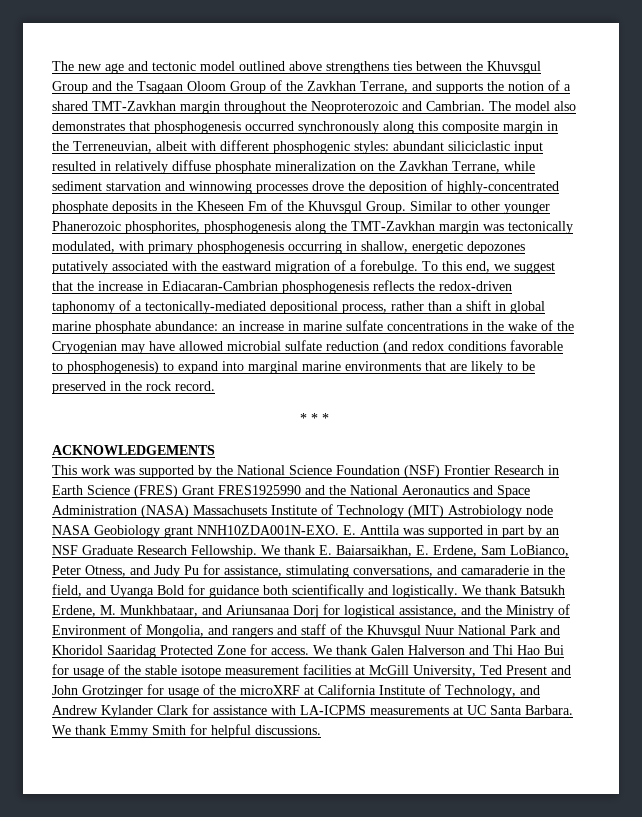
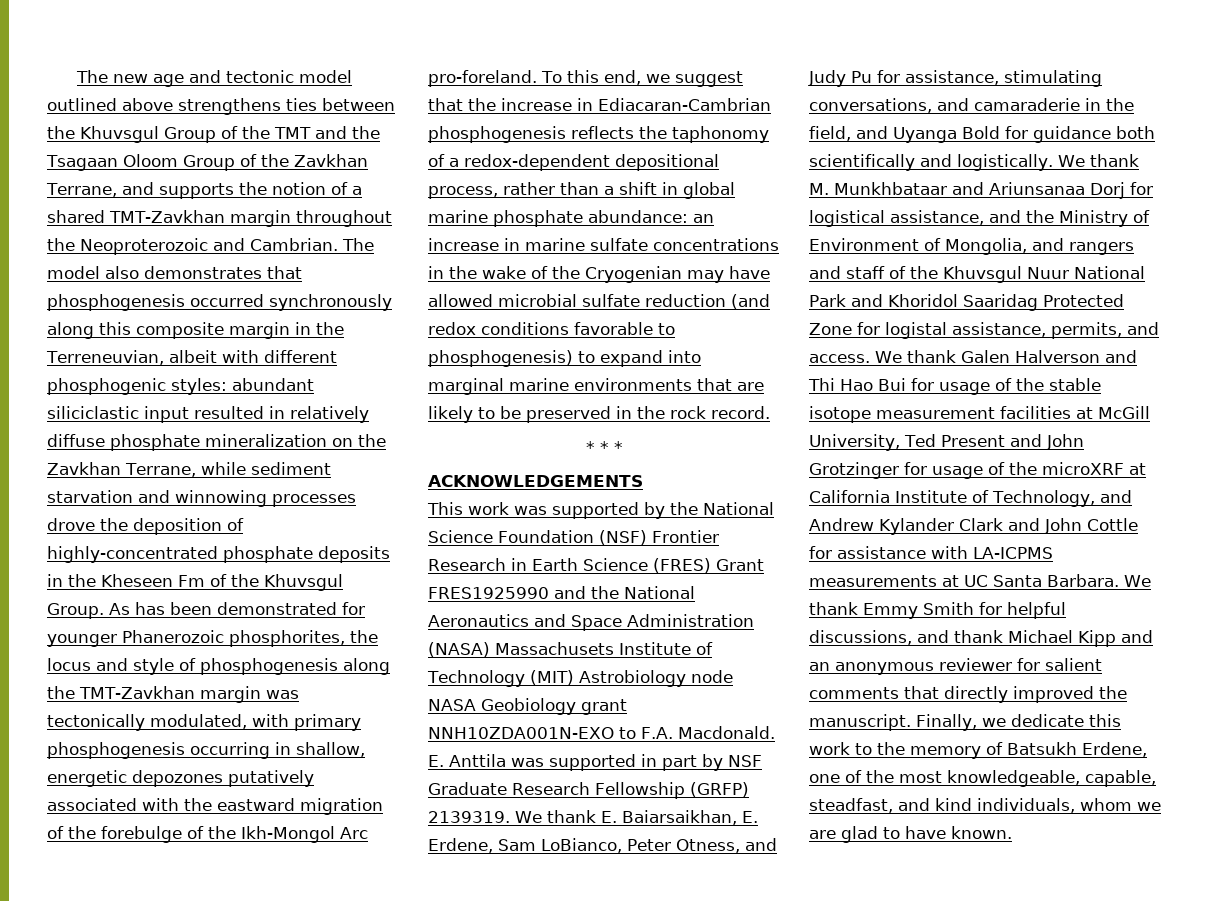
(88, 87) none -> [221,126,311,139] of the TMT
[410,201,550,214] [52,221,200,234] Similar to other younger Phanerozoic phosphorites, -> [109,602,365,615] [47,630,378,647] [47,658,196,675] As has been demonstrated for younger Phanerozoic phosphorites, the locus and style of
[350,260,418,274] a forebulge. -> [68,826,368,843] [428,70,537,87] the forebulge of the Ikh-Mongol Arc pro-foreland.
[439,281,512,291] redox-driven -> (667, 132) none
[145,301,266,314] tectonically-mediated -> [464,154,610,171] redox-dependent
[197,525,339,535] NNH10ZDA001N-EXO. -> [428,726,775,739] NNH10ZDA001N-EXO to F.A. Macdonald.
[546,528,559,535] an -> (723, 762) none
[191,545,257,558] Fellowship. -> [595,782,749,799] [428,811,510,823] Fellowship (GRFP) 2139319.
[520,585,565,595] [52,605,198,617] Batsukh Erdene, M. Munkhbataar, -> [809,182,947,195] M. Munkhbataar
(267, 649) none -> [885,322,1159,339] logistal assistance, permits, and
(188, 710) none -> [1007,518,1138,534] and John Cottle
[255,725,321,735] discussions. -> [809,630,1153,647] [809,658,1102,675] [809,686,1127,703] [809,714,1121,731] [809,742,1147,759] [809,770,1156,787] [809,798,1161,813] [809,826,1012,843] discussions, and thank Michael Kipp and an anonymous reviewer for salient comments that directly improved the manuscript. Finally, we dedicate this work to the memory of Batsukh Erdene, one of the most knowledgeable, capable, steadfast, and kind individuals, whom we are glad to have known.

